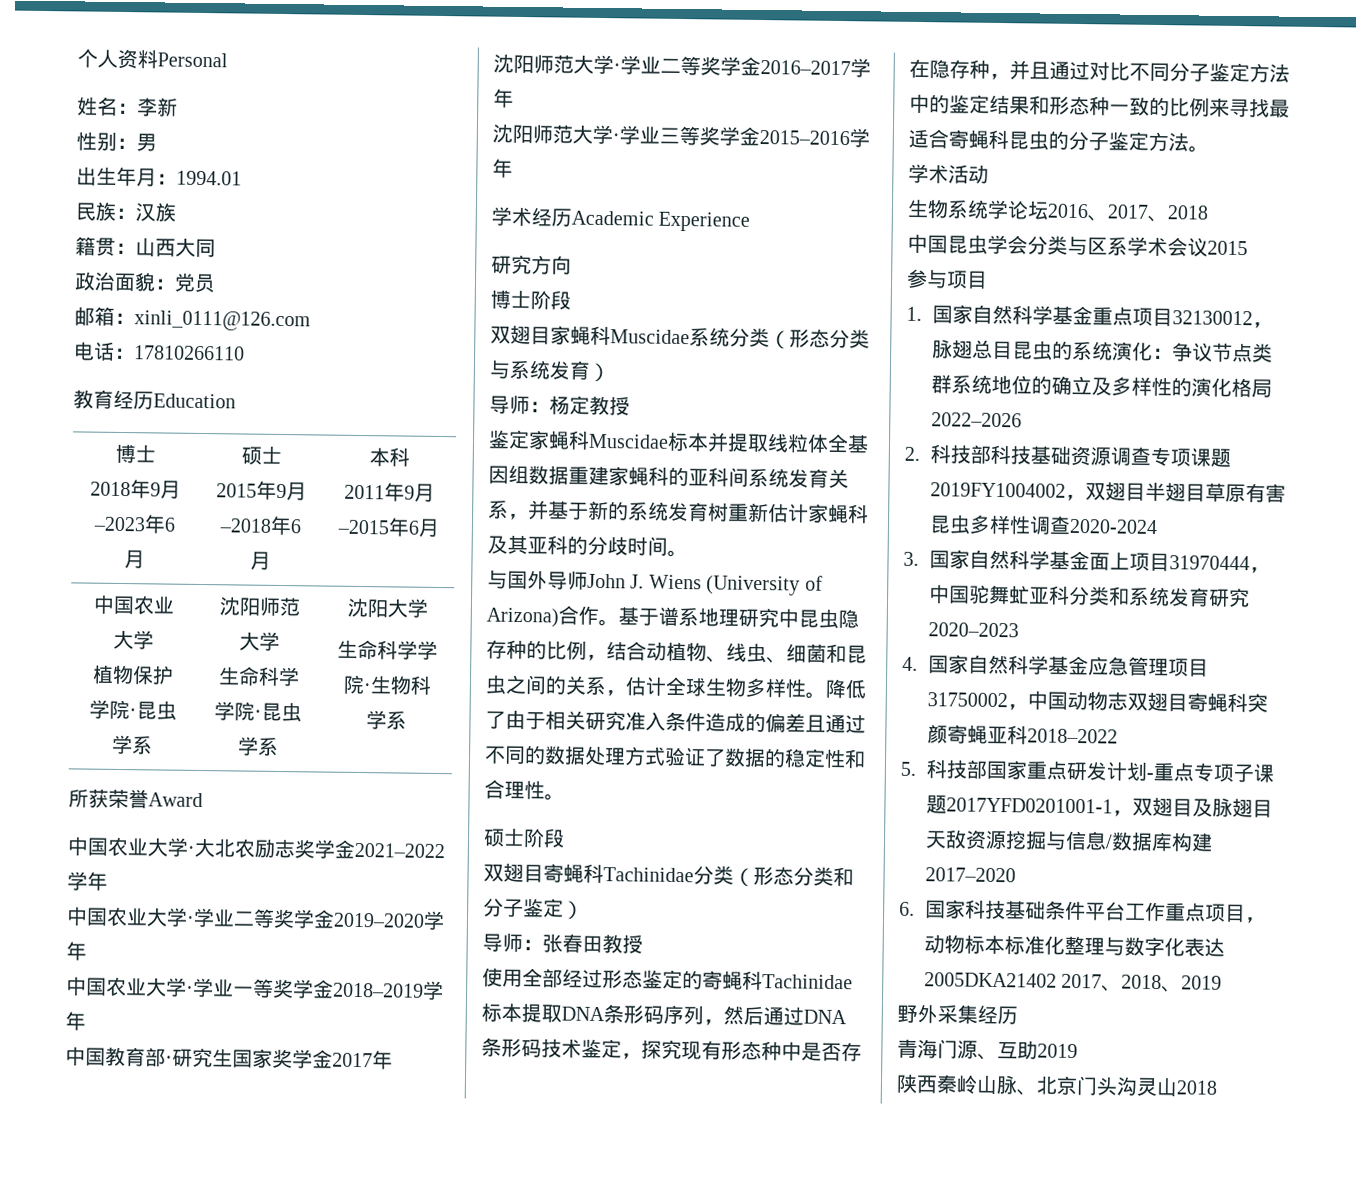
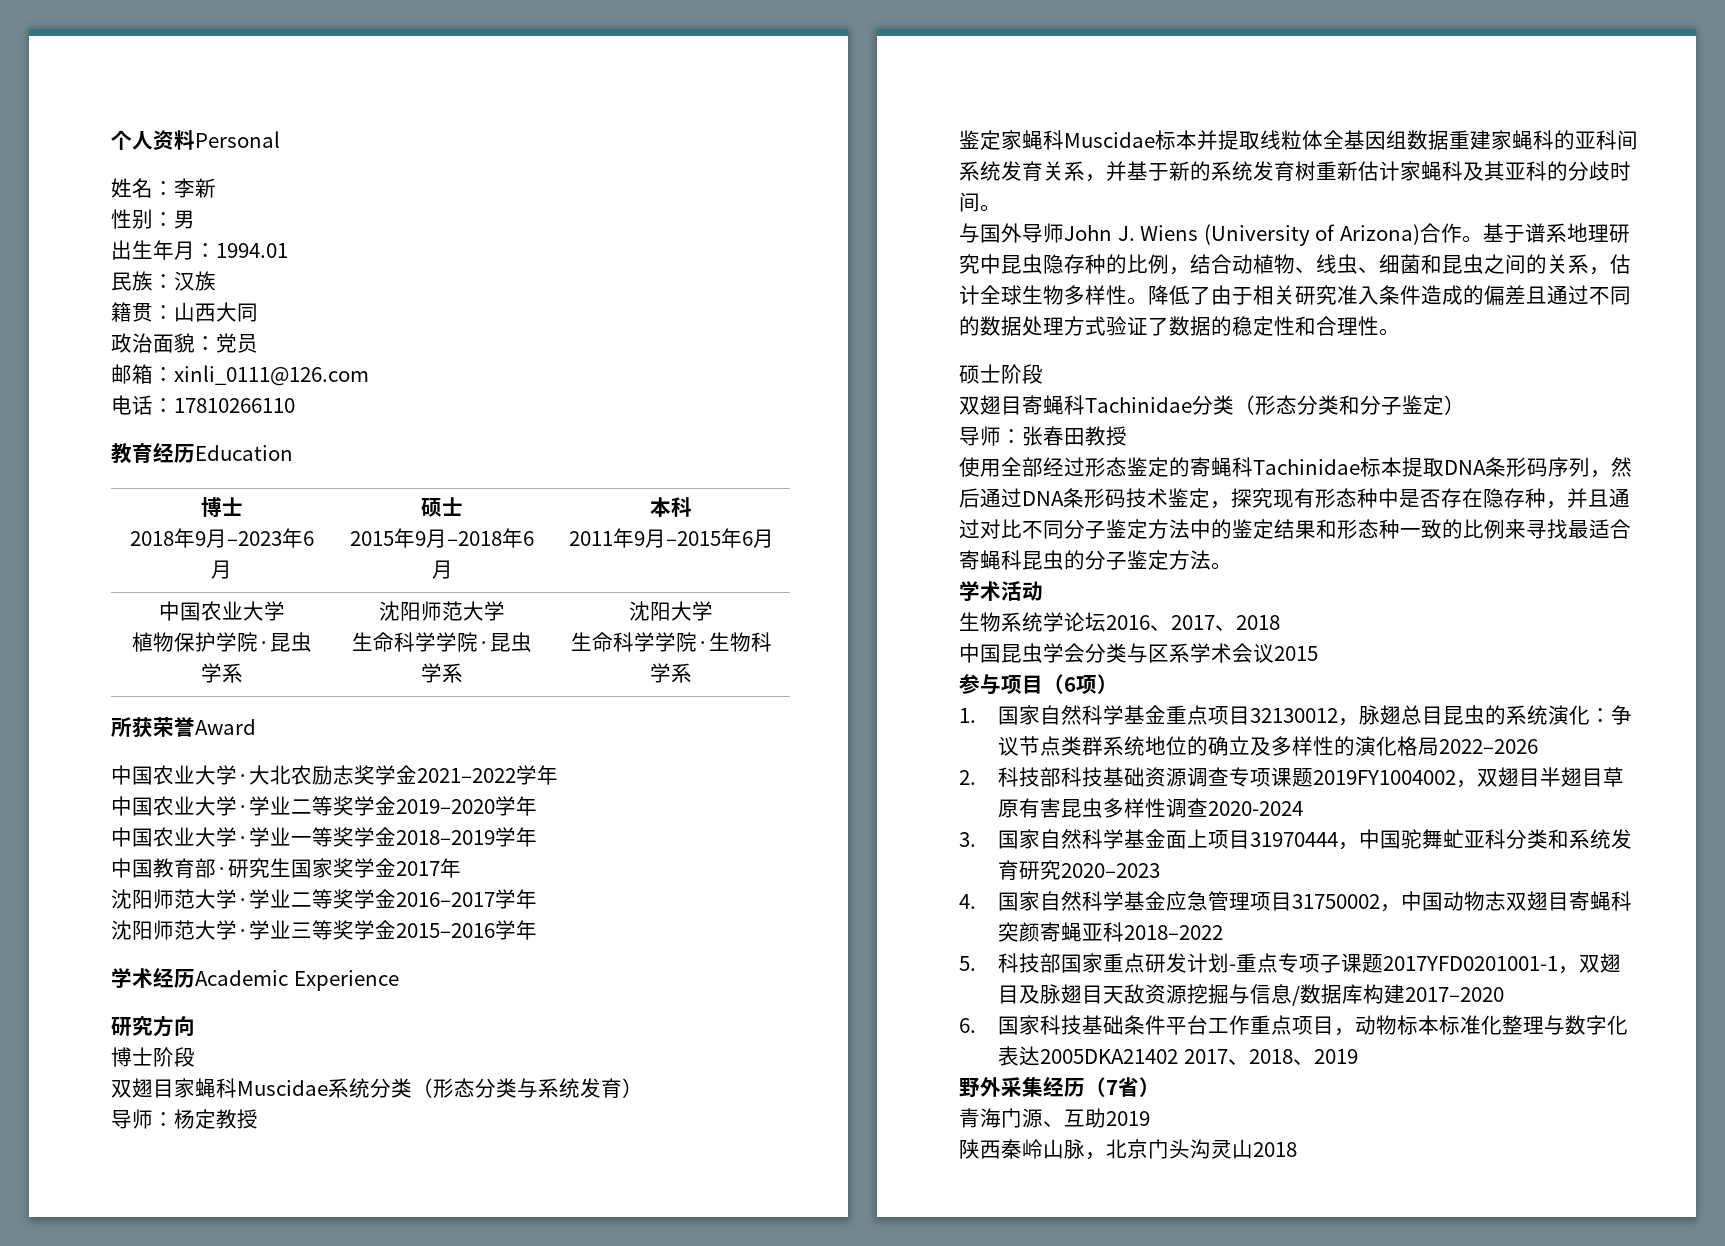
(988, 279) none -> [1043,674,1118,694] （6项）
(1018, 1015) none -> [1085,1077,1160,1097] （7省）
[1016,1089,1037,1096] 、 -> [1085,1152,1106,1160] ，

